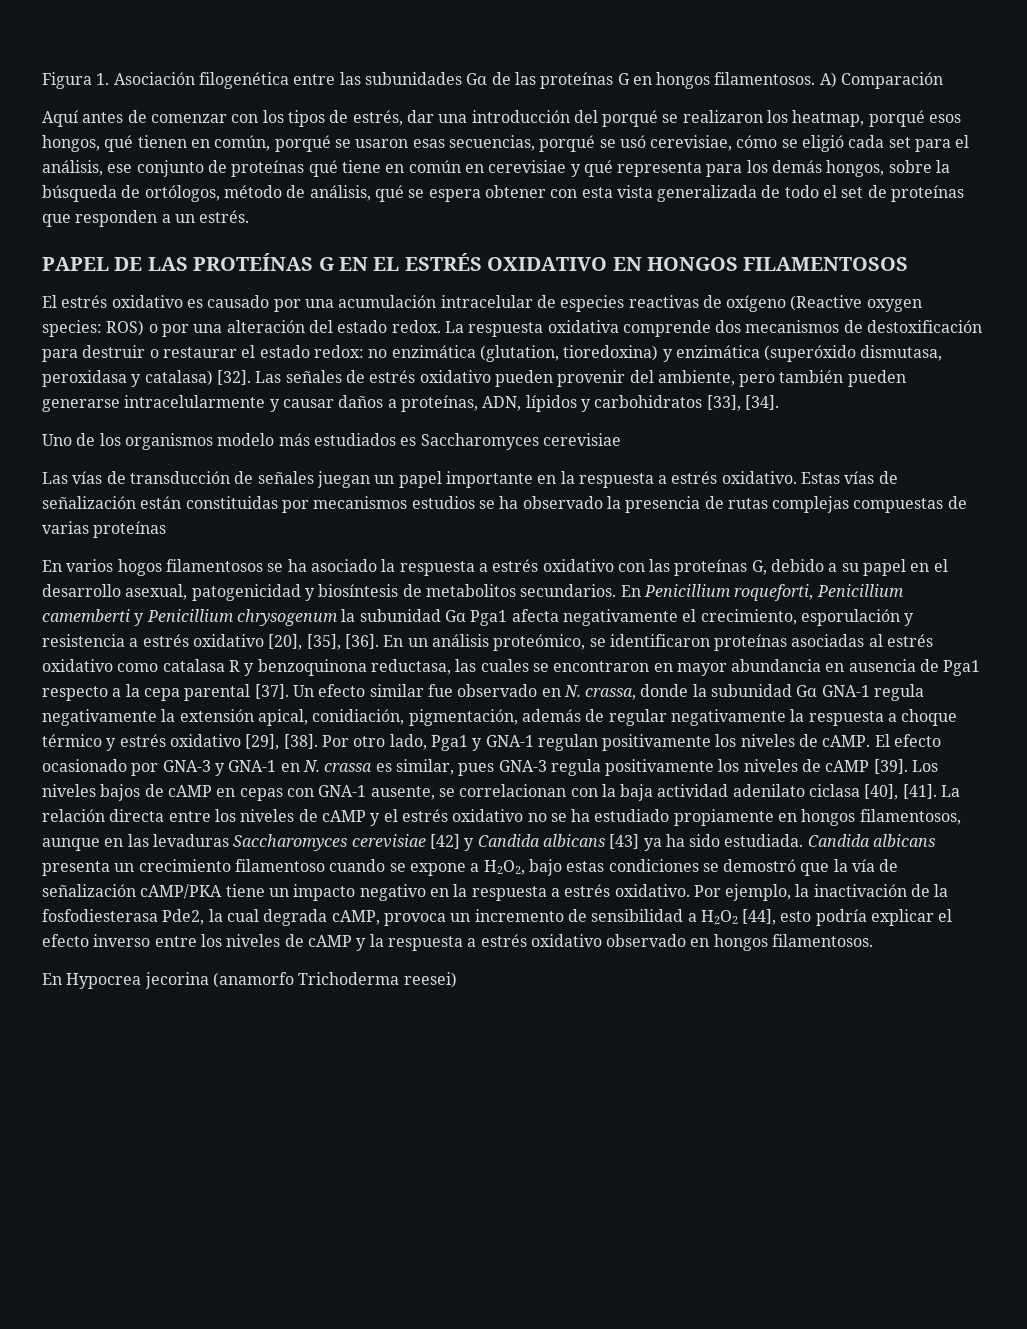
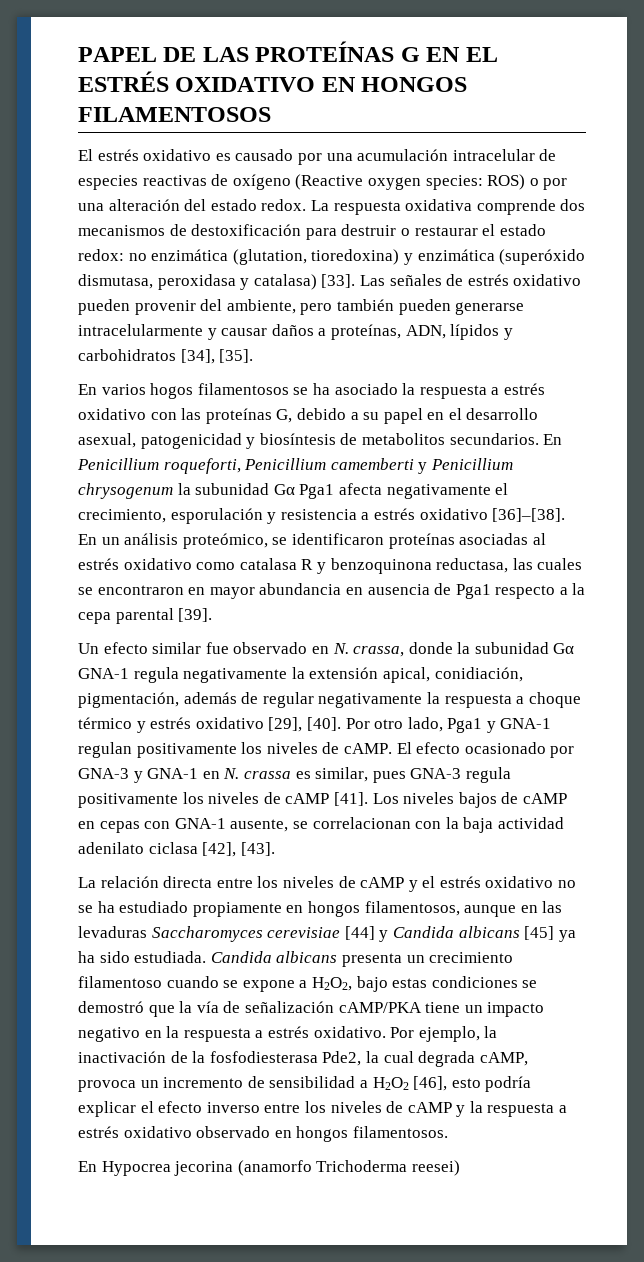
[42,72,944,89] [42,110,962,127] [42,135,970,152] [42,160,951,177] [42,185,965,202] [42,210,250,227] Figura 1. Asociación filogenética entre las subunidades Gα de las proteínas G en hongos filamentosos. A) Comparación // Aquí antes de comenzar con los tipos de estrés, dar una introducción del porqué se realizaron los heatmap, porqué esos hongos, qué tienen en común, porqué se usaron esas secuencias, porqué se usó cerevisiae, cómo se eligió cada set para el análisis, ese conjunto de proteínas qué tiene en común en cerevisiae y qué representa para los demás hongos, sobre la búsqueda de ortólogos, método de análisis, qué se espera obtener con esta vista generalizada de todo el set de proteínas que responden a un estrés. // -> (78, 54) none
[216,370,251,385] [32]. -> [321,274,356,288] [33].
[706,395,779,411] [42,433,621,450] [42,471,898,488] [42,496,967,513] [42,521,167,538] [33], [34]. // Uno de los organismos modelo más estudiados es Saccharomyces cerevisiae // Las vías de transducción de señales juegan un papel importante en la respuesta a estrés oxidativo. Estas vías de señalización están constituidas por mecanismos estudios se ha observado la presencia de rutas complejas compuestas de varias proteínas -> [180,349,254,364] [34], [35].
[268,634,379,650] [20], [35], [36]. -> [492,508,566,522] [36]–[38].
[254,684,289,699] [37]. -> [178,608,213,622] [39]. //
[283,734,318,749] [38]. -> [306,717,341,731] [40].
[873,759,908,774] [39]. -> [333,792,368,806] [41].
[864,784,937,800] [40], [41]. -> [202,842,275,857] [42], [43]. //
[429,834,460,849] [42] -> [344,926,375,940] [44]
[609,834,640,849] [43] -> [524,926,555,940] [45]
[742,909,777,925] [44], -> [413,1076,448,1091] [46],

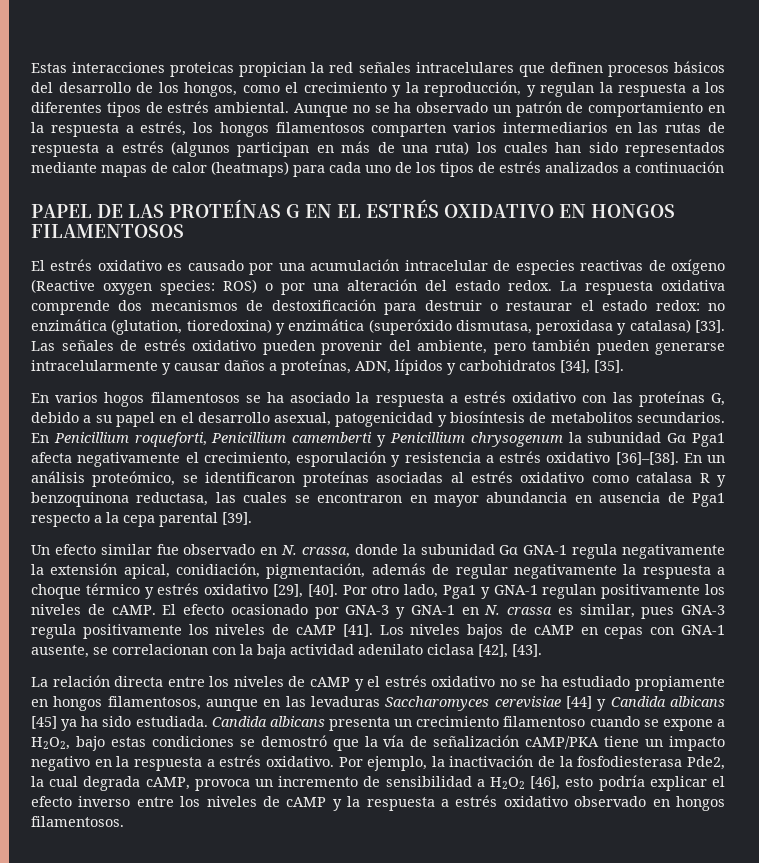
(78, 54) none -> [31,61,725,77] [31,81,725,97] [31,101,726,117] [31,121,725,137] [31,141,725,157] [31,161,724,177] Estas interacciones proteicas propician la red señales intracelulares que definen procesos básicos del desarrollo de los hongos, como el crecimiento y la reproducción, y regulan la respuesta a los diferentes tipos de estrés ambiental. Aunque no se ha observado un patrón de comportamiento en la respuesta a estrés, los hongos filamentosos comparten varios intermediarios en las rutas de respuesta a estrés (algunos participan en más de una ruta) los cuales han sido representados mediante mapas de calor (heatmaps) para cada uno de los tipos de estrés analizados a continuación //
[78,1160,460,1176] // En Hypocrea jecorina (anamorfo Trichoderma reesei) -> (124, 821) none

